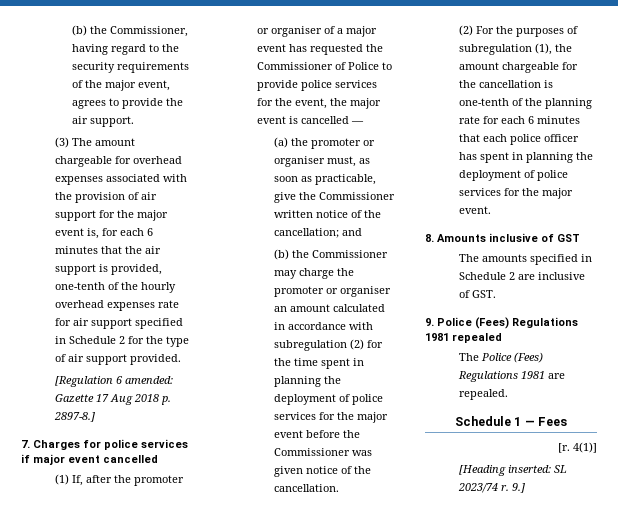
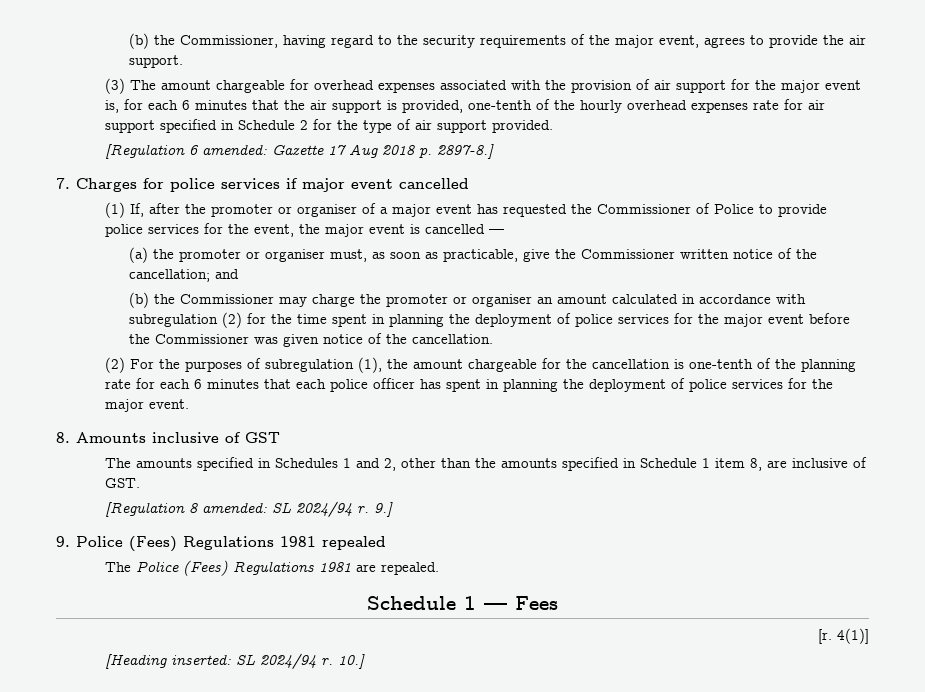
[459,272,586,280] [459,290,497,298] Schedule 2 are inclusive of GST. -> [274,457,867,471] [104,478,140,488] [104,501,393,517] Schedules 1 and 2, other than the amounts specified in Schedule 1 item 8, are inclusive of GST. // [Regulation 8 amended: SL 2024/94 r. 9.]
[458,483,526,493] 2023/74 r. 9.] -> [259,653,365,669] 2024/94 r. 10.]

